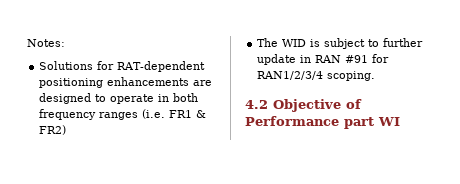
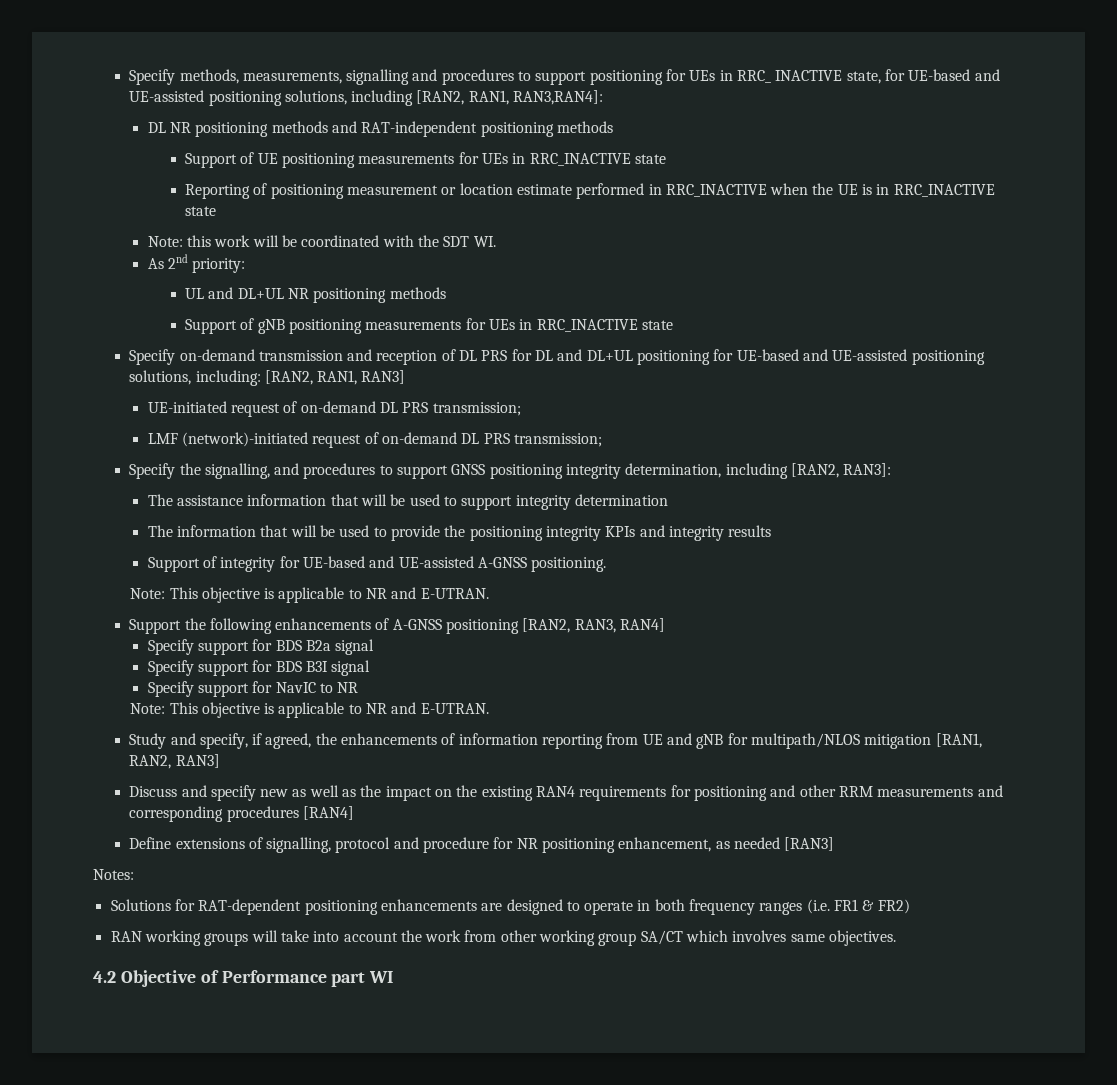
(27, 43) none -> [129,69,1000,85] [129,90,604,106] [147,121,614,137] [184,152,666,168] [184,183,995,199] [184,206,216,216] [147,235,496,247] [147,254,246,273] [184,287,446,303] [184,318,673,334] [129,349,985,365] [129,370,406,386] [147,401,521,417] [147,432,603,448] [129,463,892,479] [147,494,668,510] [147,525,772,541] [147,556,607,572] [130,587,489,603] [129,618,666,634] [147,639,375,655] [147,660,371,676] [147,681,359,697] [130,702,489,718] [129,733,982,749] [129,754,220,769] [129,785,1003,801] [129,806,354,822] [129,837,835,853] Specify methods, measurements, signalling and procedures to support positioning for UEs in RRC_ INACTIVE state, for UE-based and UE-assisted positioning solutions, including [RAN2, RAN1, RAN3,RAN4]: // DL NR positioning methods and RAT-independent positioning methods // Support of UE positioning measurements for UEs in RRC_INACTIVE state // Reporting of positioning measurement or location estimate performed in RRC_INACTIVE when the UE is in RRC_INACTIVE state // Note: this work will be coordinated with the SDT WI. // As 2nd priority: // UL and DL+UL NR positioning methods // Support of gNB positioning measurements for UEs in RRC_INACTIVE state // Specify on-demand transmission and reception of DL PRS for DL and DL+UL positioning for UE-based and UE-assisted positioning solutions, including: [RAN2, RAN1, RAN3] // UE-initiated request of on-demand DL PRS transmission; // LMF (network)-initiated request of on-demand DL PRS transmission; // Specify the signalling, and procedures to support GNSS positioning integrity determination, including [RAN2, RAN3]: // The assistance information that will be used to support integrity determination // The information that will be used to provide the positioning integrity KPIs and integrity results // Support of integrity for UE-based and UE-assisted A-GNSS positioning. // Note: This objective is applicable to NR and E-UTRAN. // Support the following enhancements of A-GNSS positioning [RAN2, RAN3, RAN4] // Specify support for BDS B2a signal // Specify support for BDS B3I signal // Specify support for NavIC to NR // Note: This objective is applicable to NR and E-UTRAN. // Study and specify, if agreed, the enhancements of information reporting from UE and gNB for multipath/NLOS mitigation [RAN1, RAN2, RAN3] // Discuss and specify new as well as the impact on the existing RAN4 requirements for positioning and other RRM measurements and corresponding procedures [RAN4] // Define extensions of signalling, protocol and procedure for NR positioning enhancement, as needed [RAN3] //
[257,38,424,49] [257,54,390,65] [257,71,376,81] The WID is subject to further update in RAN #91 for RAN1/2/3/4 scoping. -> [110,930,897,946] RAN working groups will take into account the work from other working group SA/CT which involves same objectives.

